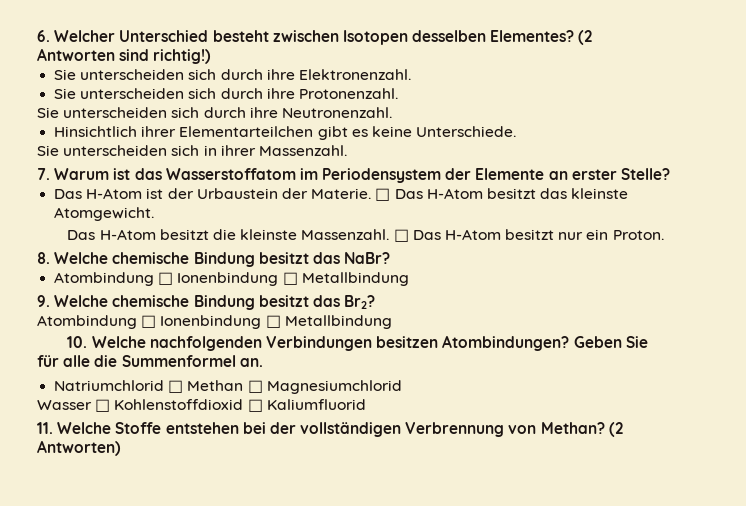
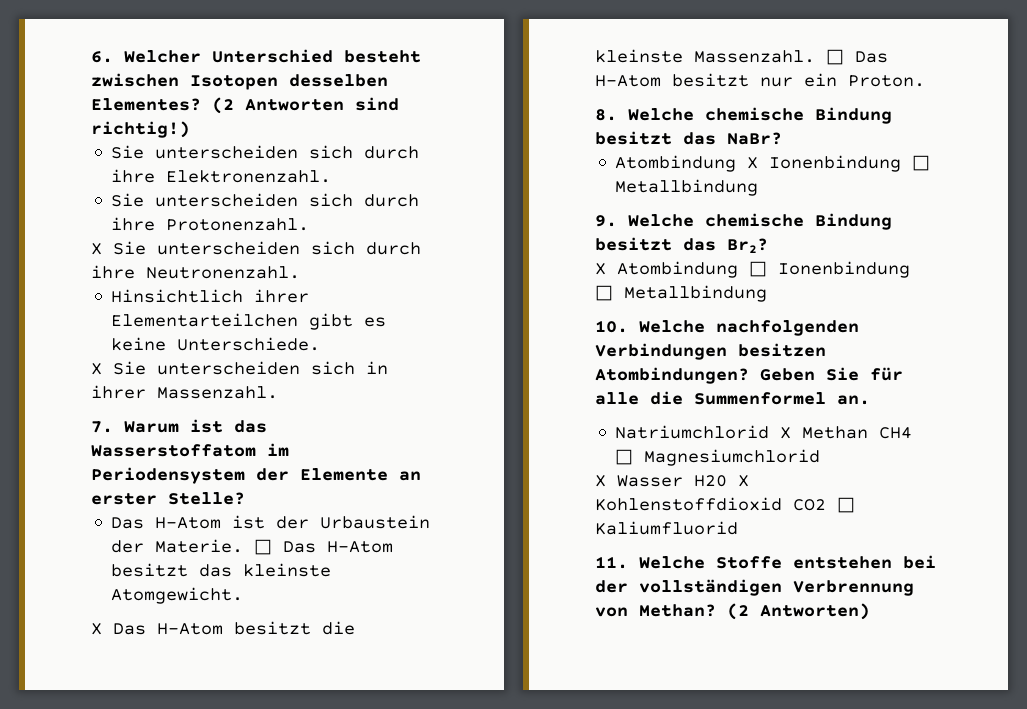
(398, 93) none -> [91,243,102,255] X
(517, 131) none -> [91,363,102,375] X
(155, 214) none -> [91,623,102,635] X
[158,272,174,285] □ -> [747,157,759,169] X
(376, 302) none -> [595,263,606,275] X
[168,380,244,393] □ Methan -> [780,426,913,439] X Methan CH4
[37,399,244,412] Wasser □ Kohlenstoffdioxid -> [595,475,749,487] [595,497,826,511] X Wasser H20 X Kohlenstoffdioxid CO2

